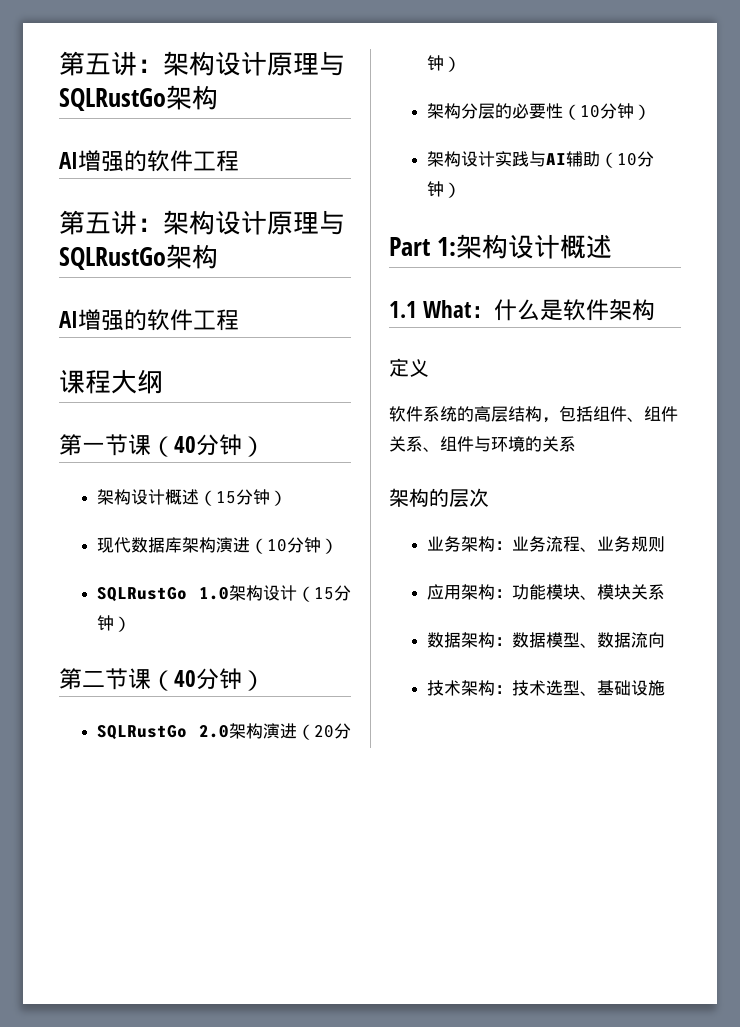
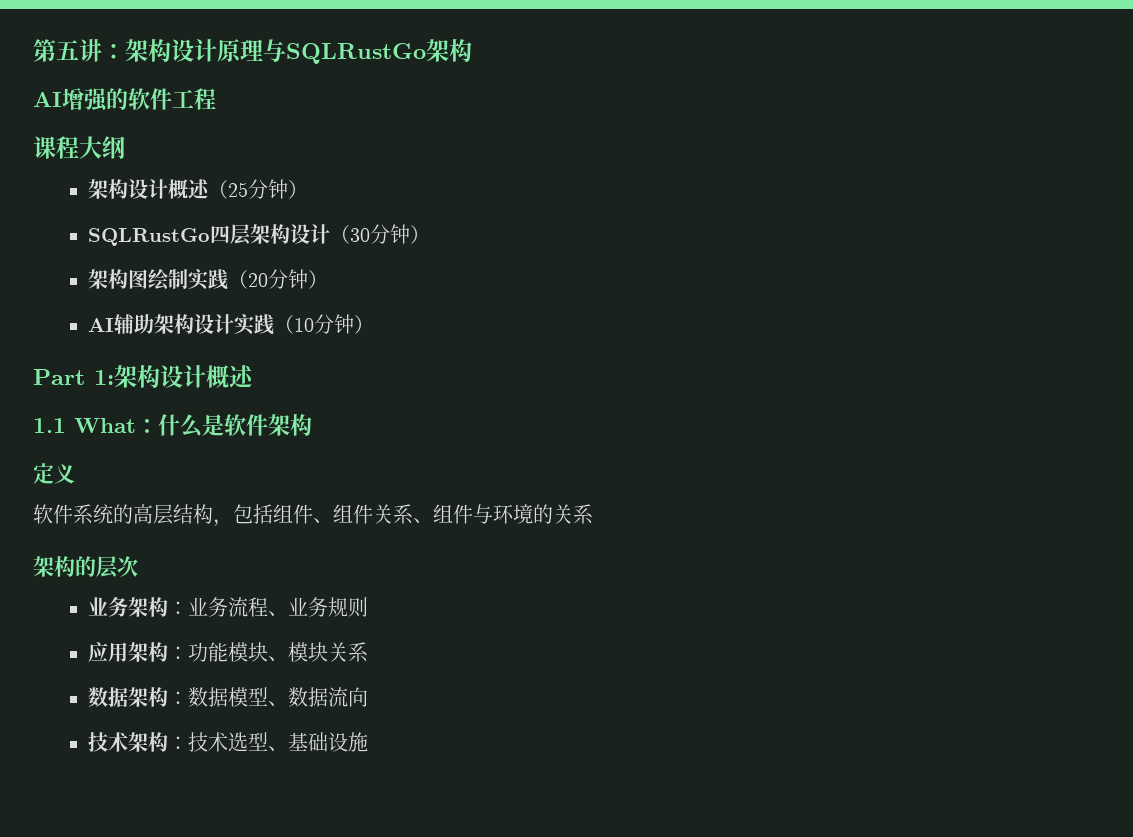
[59,210,345,235] [59,244,218,270] [59,309,239,331] [59,369,163,394] [59,434,265,457] [97,489,288,506] [97,537,339,554] [97,587,229,602] 第五讲：架构设计原理与SQLRustGo架构 // AI增强的软件工程 // 课程大纲 // 第一节课（40分钟） // 架构设计概述（15分钟） // 现代数据库架构演进（10分钟） // SQLRustGo 1.0 -> [33,136,125,159] [88,179,309,199] [88,224,252,246] 课程大纲 // 架构设计概述（25分钟） // SQLRustGo四层
[314,585,351,601] [97,615,132,632] [59,668,265,691] [97,723,351,740] [427,55,462,72] [427,103,652,120] 15分钟） // 第二节课（40分钟） // SQLRustGo 2.0架构演进（20分钟） // 架构分层的必要性（10分钟） // -> [350,224,431,244] [88,269,329,291] [88,314,155,334] 30分钟） // 架构图绘制实践（20分钟） // AI辅助
[529,151,601,167] 与AI辅助 -> (275, 324) none

